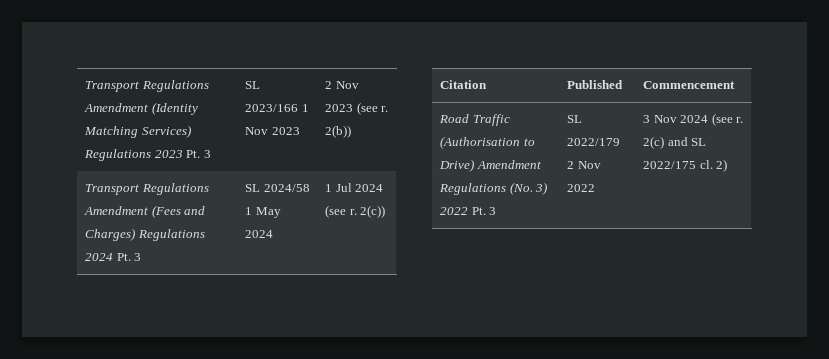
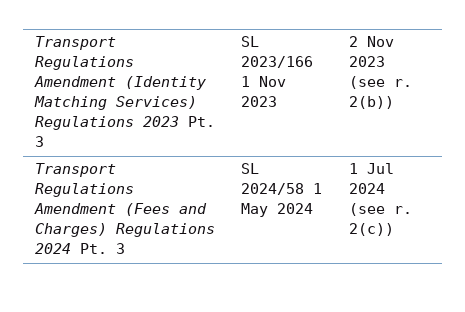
[440,80,488,89] [567,80,624,89] [643,81,736,89] [439,114,510,126] [440,136,535,149] [439,159,541,172] [439,182,548,195] [440,207,497,215] [567,115,583,123] [567,138,621,146] [567,161,601,169] [567,184,596,192] [643,113,744,126] [643,136,707,149] [643,159,728,172] // Citation | Published | Commencement // Road Traffic (Authorisation to Drive) Amendment Regulations (No. 3) 2022 Pt. 3 | SL 2022/179 2 Nov 2022 | 3 Nov 2024 (see r. 2(c) and SL 2022/175 cl. 2) -> (395, 229) none

